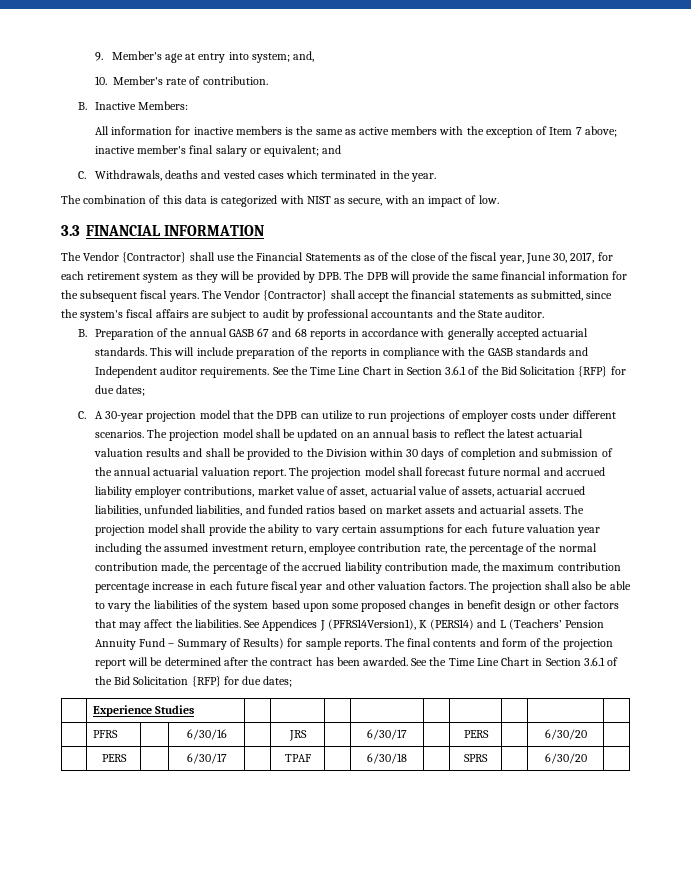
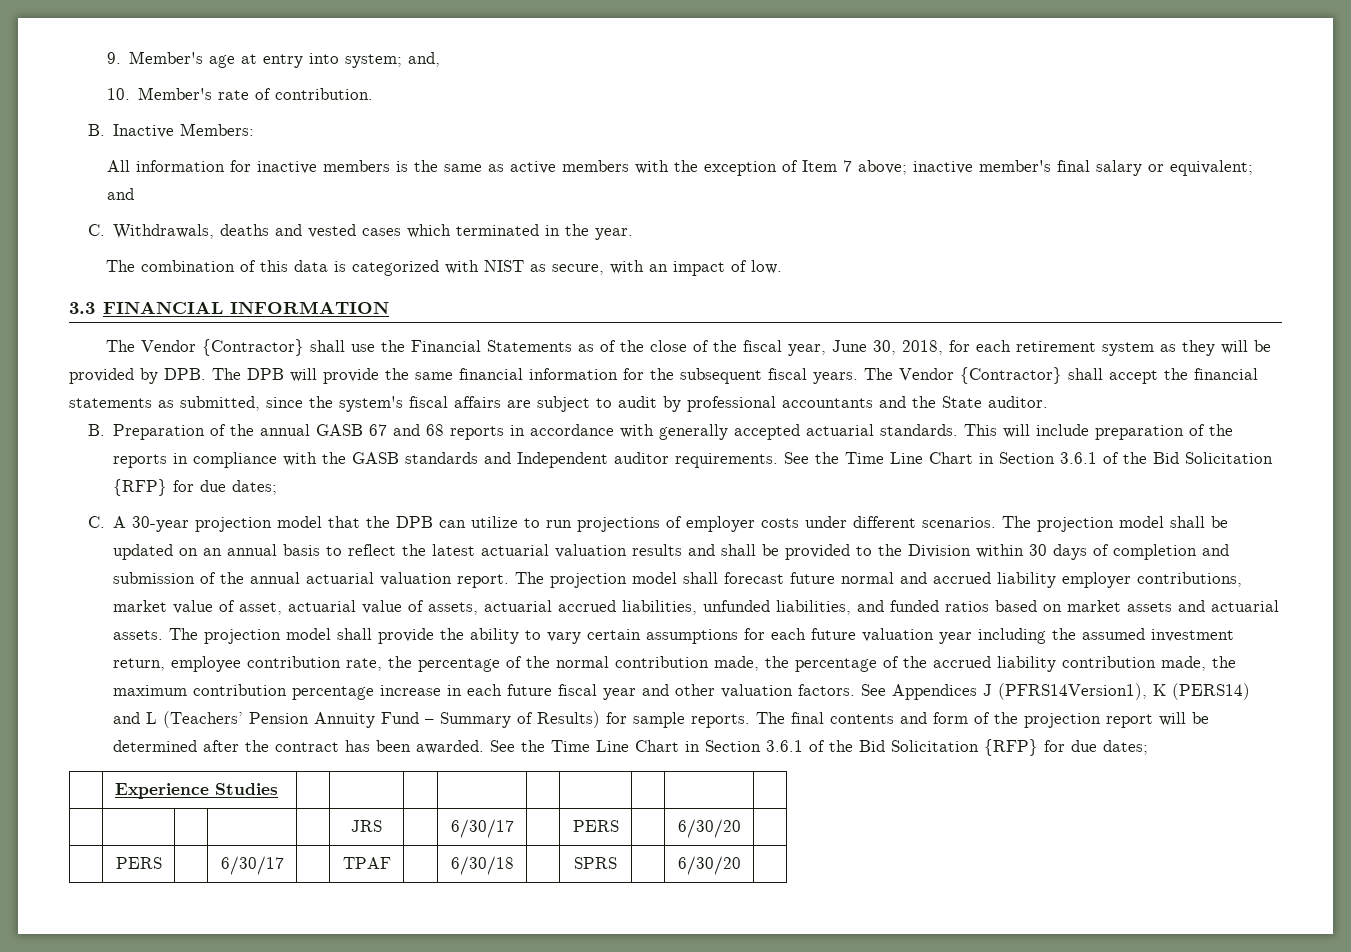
[570,252,595,263] 2017, -> [902,340,944,355] 2018,
[469,581,631,593] [94,600,619,612] [94,619,241,631] The projection shall also be able to vary the liabilities of the system based upon some proposed changes in benefit design or other factors that may affect the liabilities. -> (856, 690) none
[92,730,118,738] [186,729,227,740] PFRS | | 6/30/16 -> (278, 789) | |

